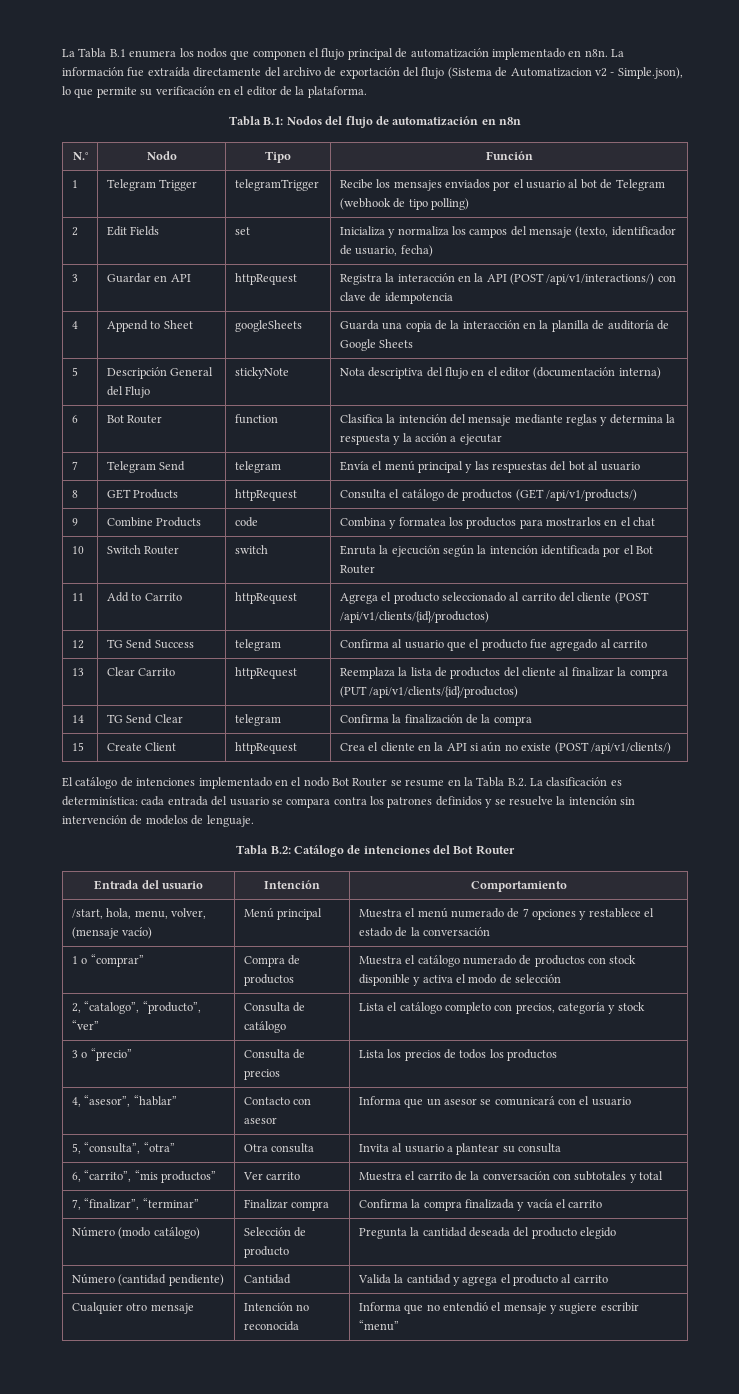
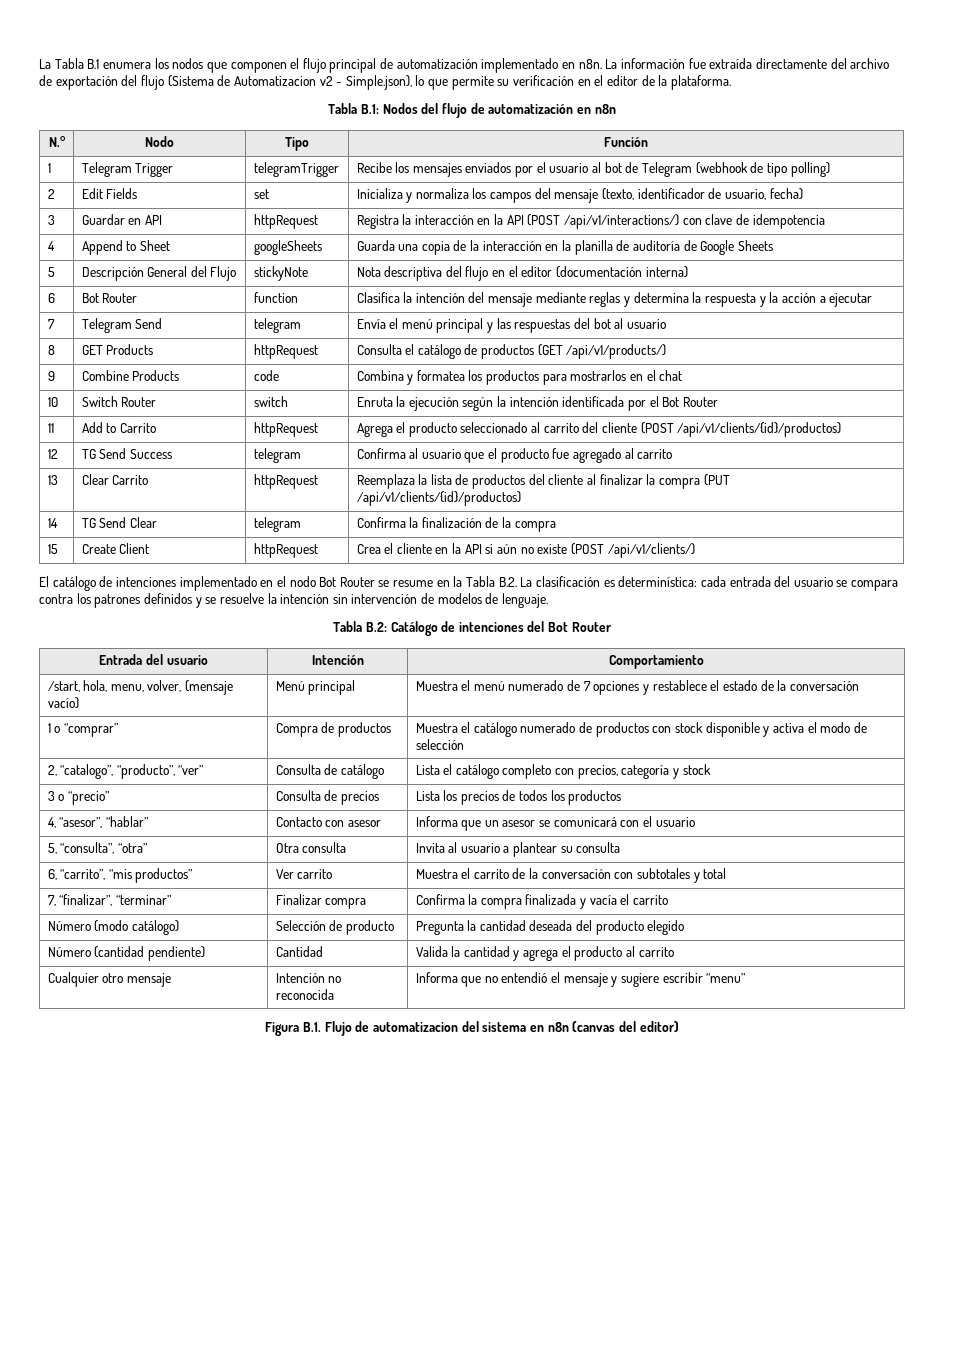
(399, 1325) none -> [265,1021,679,1036] // Figura B.1. Flujo de automatizacion del sistema en n8n (canvas del editor)

